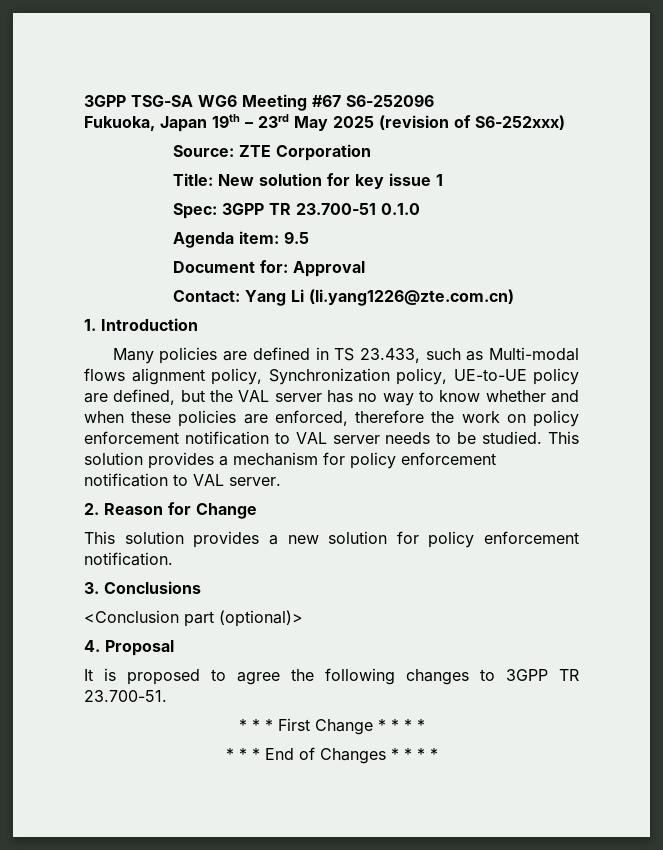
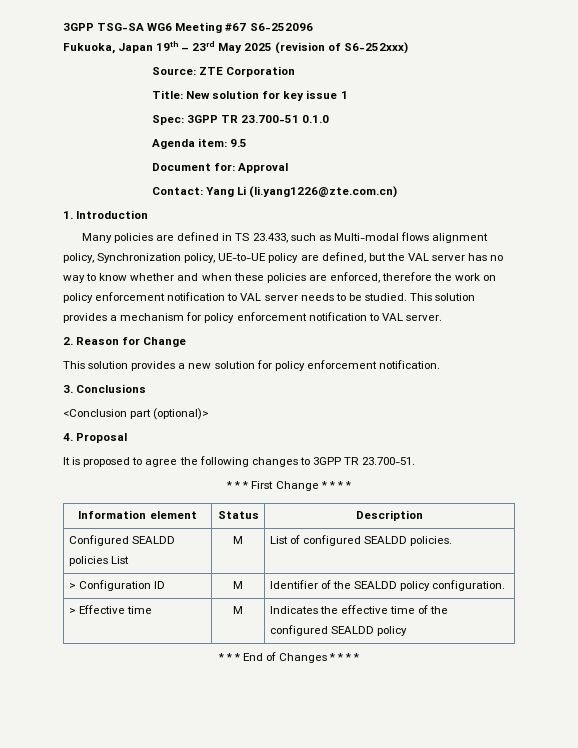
(425, 725) none -> [78,510,197,519] [217,511,259,519] [356,510,423,521] [68,535,175,546] [68,556,129,566] [233,536,243,544] [269,535,453,546] [68,580,165,591] [233,581,243,589] [269,580,506,591] [68,605,152,614] [233,606,243,614] [269,605,449,614] [269,625,407,636] // Information element | Status | Description // Configured SEALDD policies List | M | List of configured SEALDD policies. // > Configuration ID | M | Identifier of the SEALDD policy configuration. // > Effective time | M | Indicates the effective time of the configured SEALDD policy

